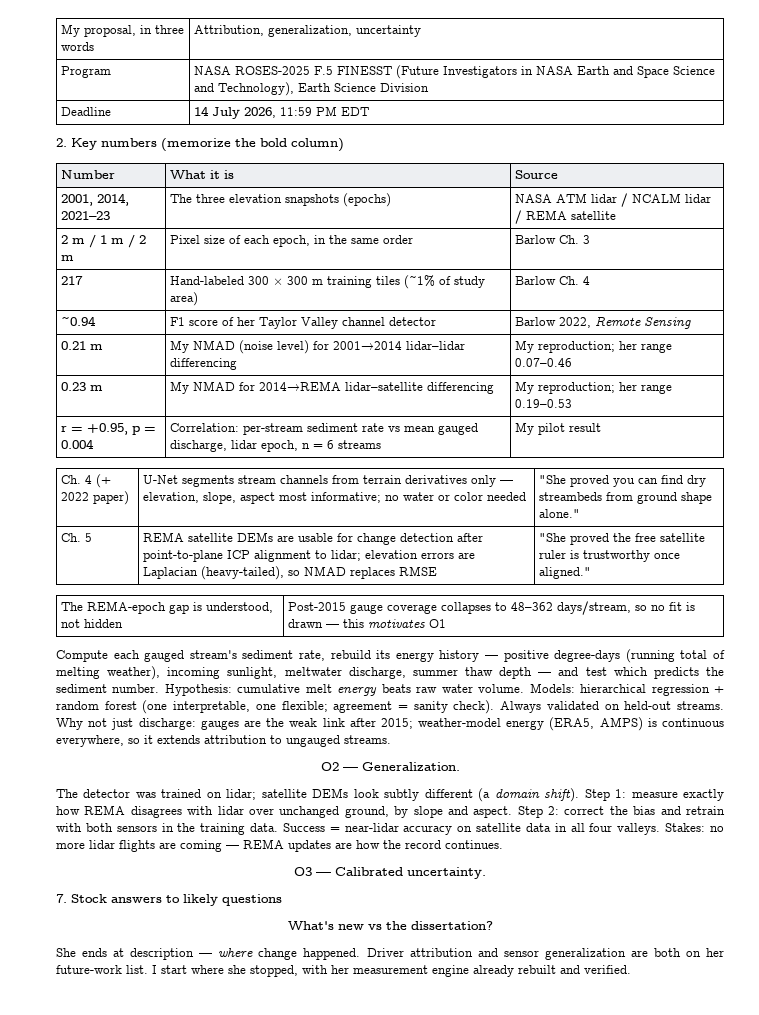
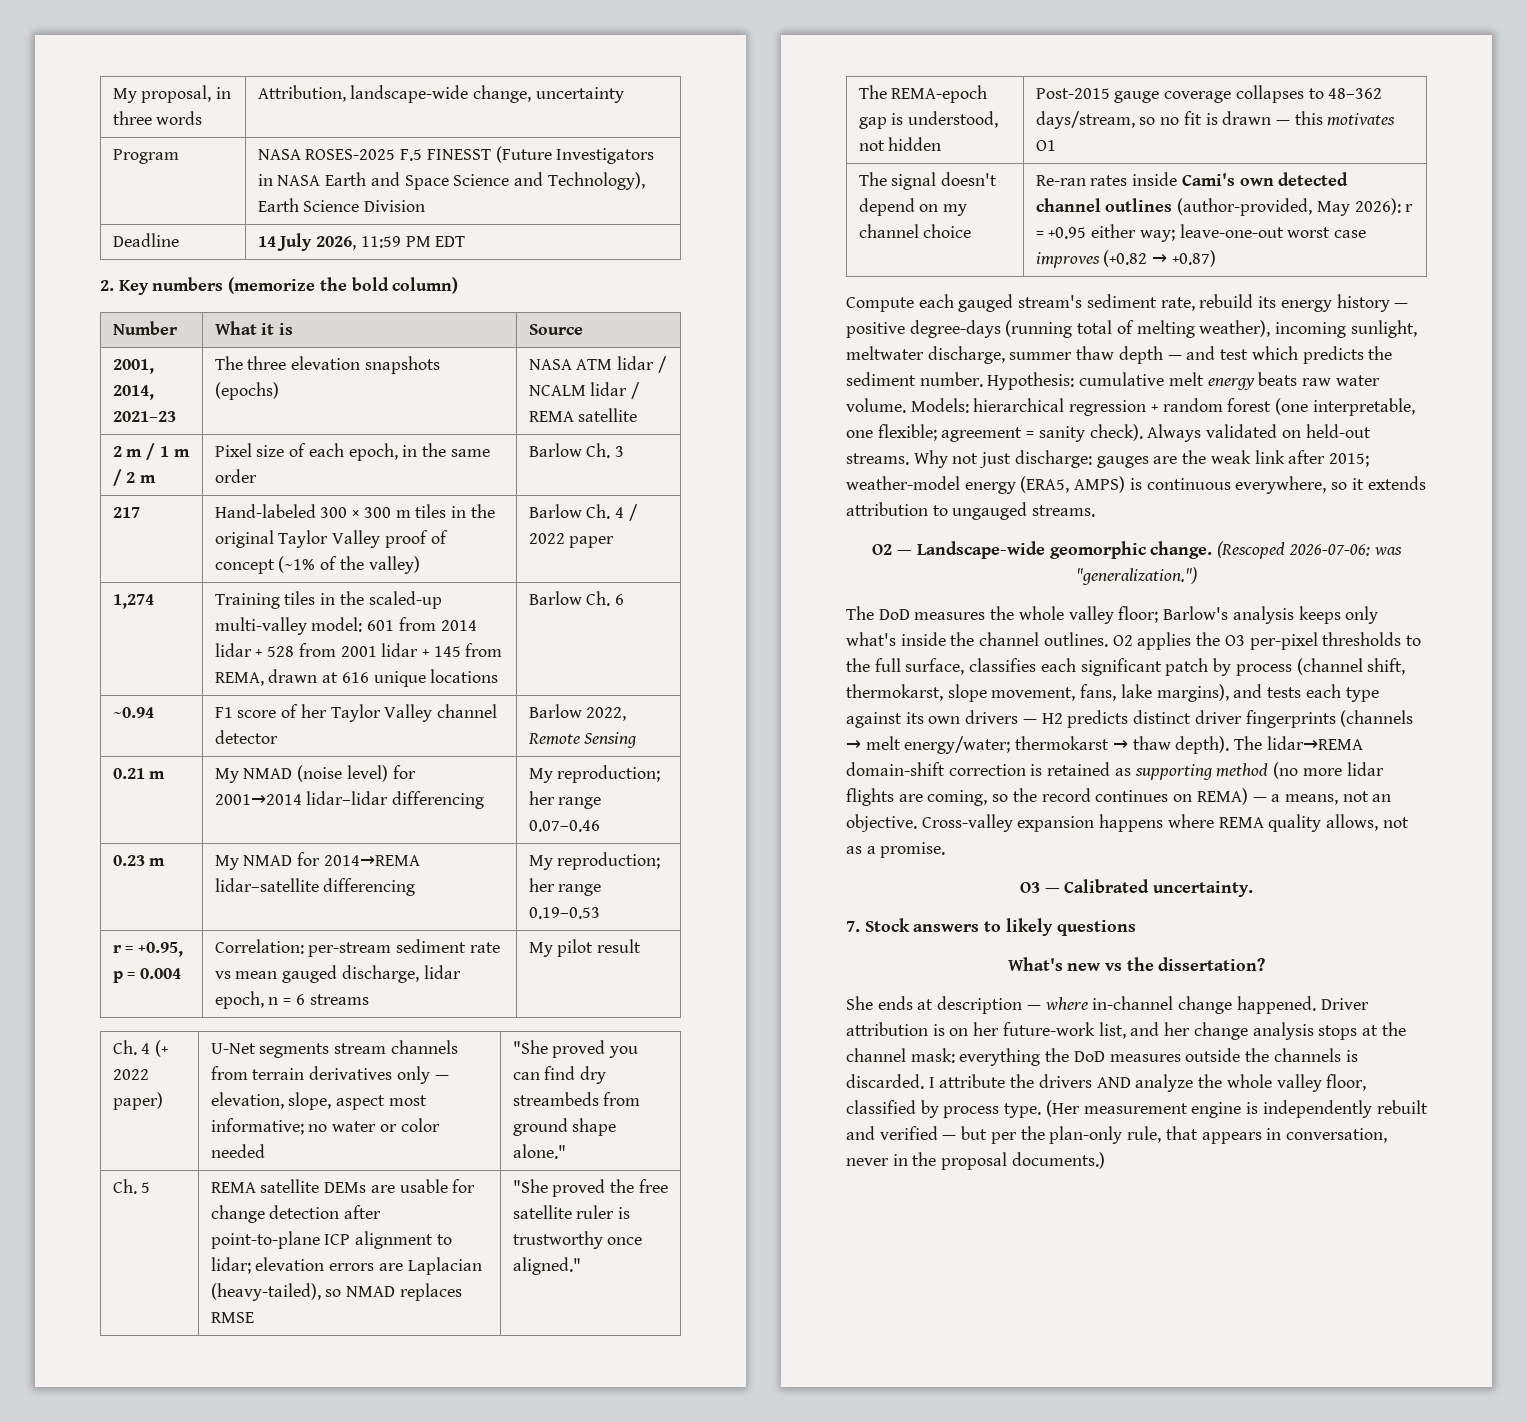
[268,25,353,37] generalization, -> [350,85,532,103] landscape-wide change,
[327,275,486,289] [170,292,199,306] [515,276,591,285] training tiles (~1% of study area) | Barlow Ch. 4 -> [415,504,495,518] [214,530,448,548] [214,556,420,574] [528,504,638,521] [528,533,615,548] [112,594,154,609] [214,591,442,609] [214,617,477,635] [214,643,503,657] [214,669,499,687] [528,591,625,606] tiles in the original Taylor Valley proof of concept (~1% of the valley) | Barlow Ch. 4 / 2022 paper // 1,274 | Training tiles in the scaled-up multi-valley model: 601 from 2014 lidar + 528 from 2001 lidar + 145 from REMA, drawn at 616 unique locations | Barlow Ch. 6
(447, 623) none -> [858,172,998,190] [858,198,968,216] [858,224,972,238] [1035,172,1349,186] [1035,198,1414,216] [1035,224,1367,242] [1035,250,1216,268] // The signal doesn't depend on my channel choice | Re-ran rates inside Cami's own detected channel outlines (author-provided, May 2026): r = +0.95 either way; leave-one-out worst case improves (+0.82 → +0.87)
[361,762,460,771] [56,788,725,802] [56,805,726,818] [56,823,725,835] [56,839,503,852] Generalization. // The detector was trained on lidar; satellite DEMs look subtly different (a domain shift). Step 1: measure exactly how REMA disagrees with lidar over unchanged ground, by slope and aspect. Step 2: correct the bias and retrain with both sensors in the training data. Success = near-lidar accuracy on satellite data in all four valleys. Stakes: no more lidar flights are coming — REMA updates are how the record continues. -> [916,541,1402,559] [1076,567,1197,585] [846,606,1379,624] [846,632,1421,650] [846,658,1406,676] [846,684,1379,702] [846,710,1414,728] [846,736,1363,754] [846,762,1384,780] [846,788,1392,806] [846,814,1409,832] [846,842,946,858] Landscape-wide geomorphic change. (Rescoped 2026-07-06: was "generalization.") // The DoD measures the whole valley floor; Barlow's analysis keeps only what's inside the channel outlines. O2 applies the O3 per-pixel thresholds to the full surface, classifies each significant patch by process (channel shift, thermokarst, slope movement, fans, lake margins), and tests each type against its own drivers — H2 predicts distinct driver fingerprints (channels → melt energy/water; thermokarst → thaw depth). The lidar→REMA domain-shift correction is retained as supporting method (no more lidar flights are coming, so the record continues on REMA) — a means, not an objective. Cross-valley expansion happens where REMA quality allows, not as a promise.
(254, 952) none -> [1092,996,1174,1010] in-channel
[477,948,724,960] [56,965,631,977] and sensor generalization are both on her future-work list. I start where she stopped, with her measurement engine already rebuilt and verified. -> [932,1022,1406,1040] [846,1048,1358,1066] [846,1074,1367,1092] [846,1100,1428,1118] [846,1126,1387,1144] [846,1152,1105,1170] is on her future-work list, and her change analysis stops at the channel mask: everything the DoD measures outside the channels is discarded. I attribute the drivers AND analyze the whole valley floor, classified by process type. (Her measurement engine is independently rebuilt and verified — but per the plan-only rule, that appears in conversation, never in the proposal documents.)

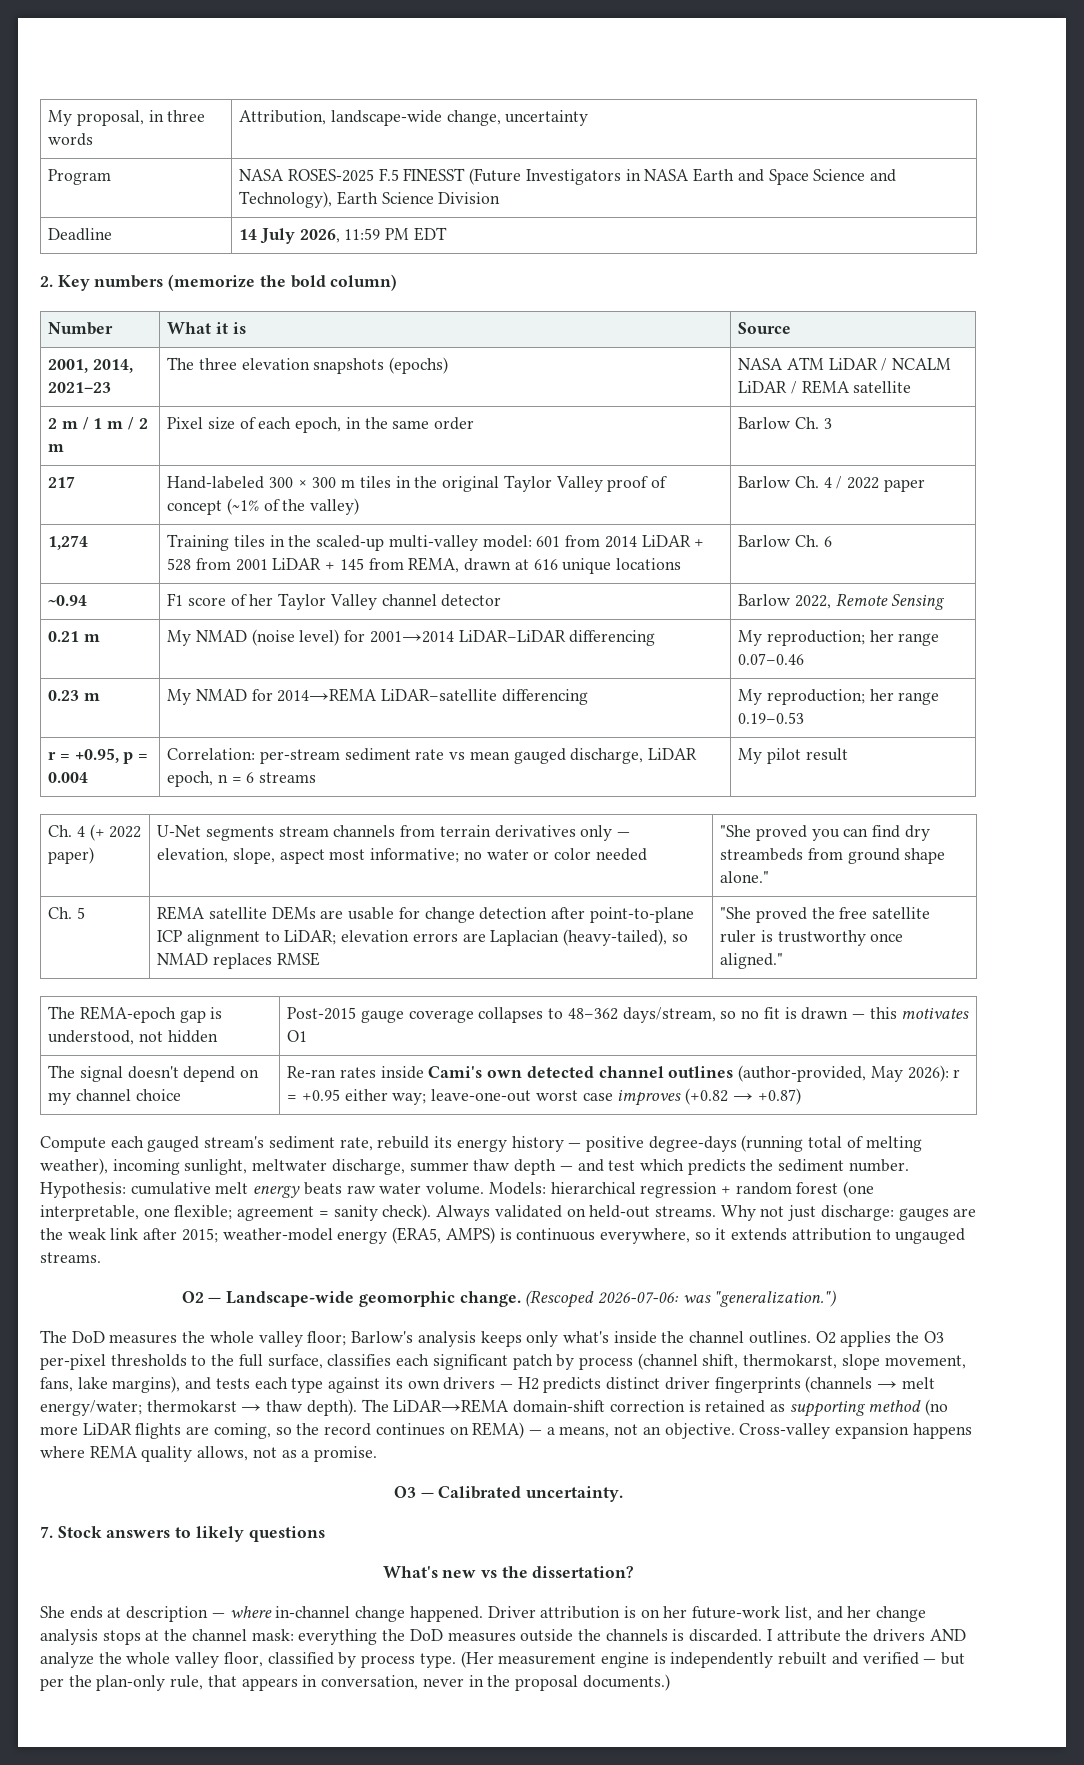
[617,356,655,370] lidar -> [828,358,878,370] LiDAR
[590,382,628,396] lidar -> [738,381,788,393] LiDAR
[214,643,252,657] lidar -> [641,535,691,547] LiDAR
[381,643,419,657] lidar -> [272,558,322,570] LiDAR
[306,791,389,805] lidar–lidar -> [458,630,566,642] LiDAR–LiDAR
[214,878,319,892] lidar–satellite -> [381,689,498,701] LiDAR–satellite
[423,965,461,979] lidar -> [648,748,698,760] LiDAR
[210,1257,251,1274] lidar; -> [284,930,337,945] LiDAR;
[1266,736,1363,750] lidar→REMA -> [393,1399,510,1413] LiDAR→REMA
[1346,762,1384,776] lidar -> [82,1423,132,1435] LiDAR

